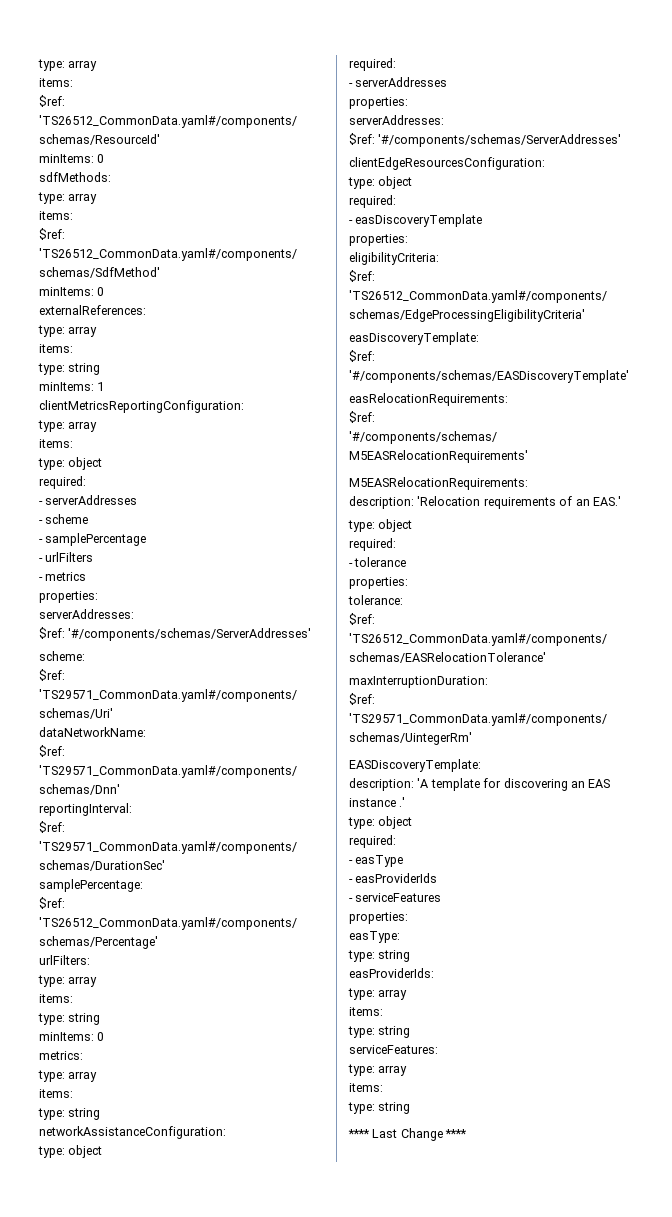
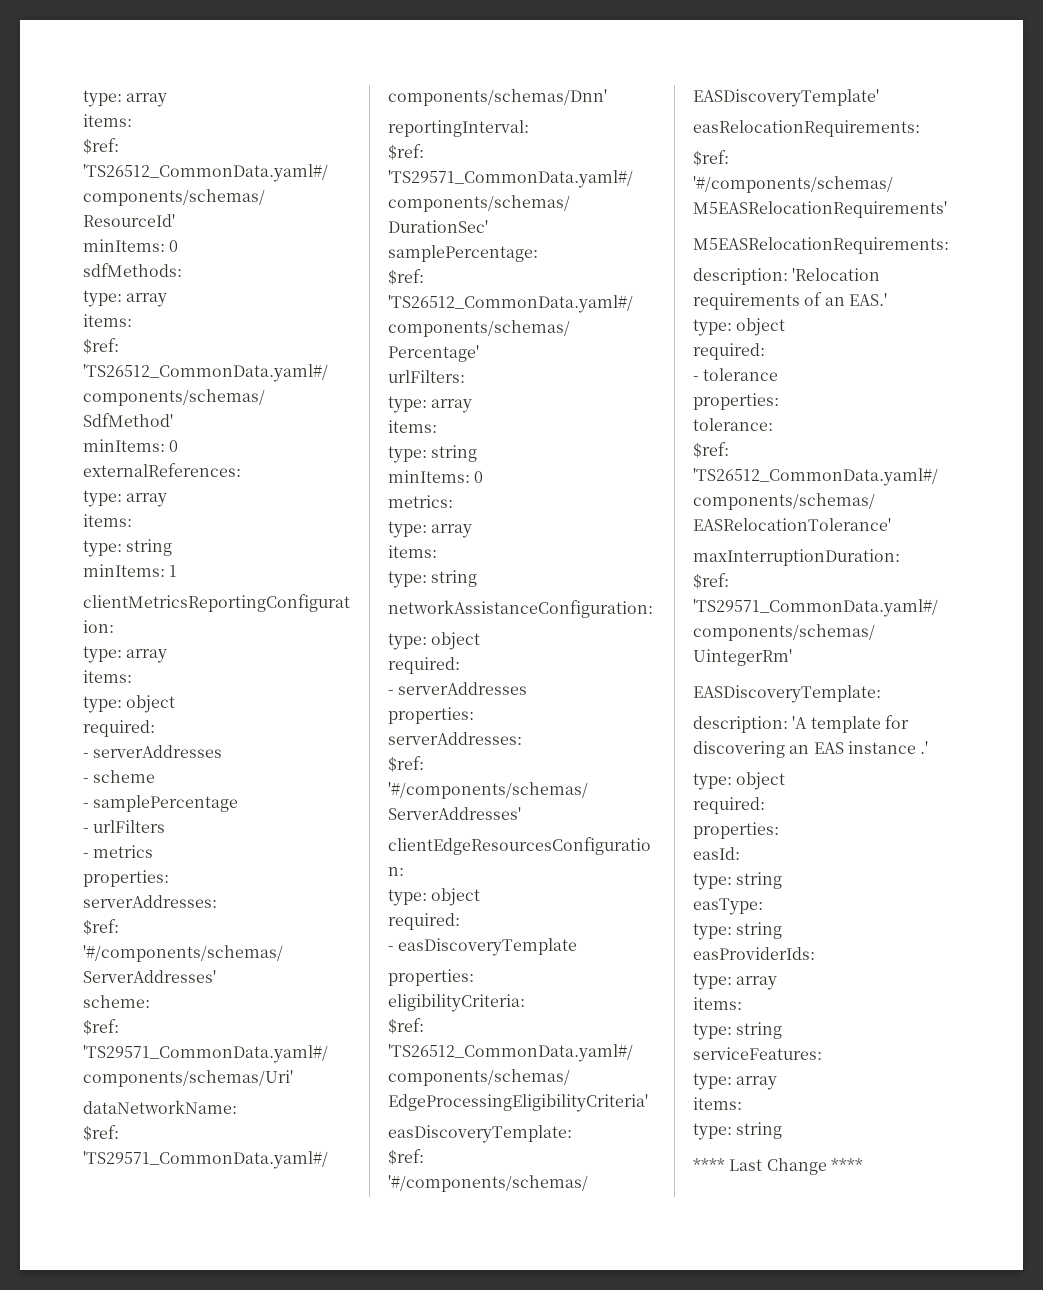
[349,855,404,867] [349,873,438,883] [349,893,442,902] [349,912,408,924] - easType // - easProviderIds // - serviceFeatures // properties: -> [693,822,779,839] [693,847,740,860] [693,872,783,890] properties: // easId: // type: string

